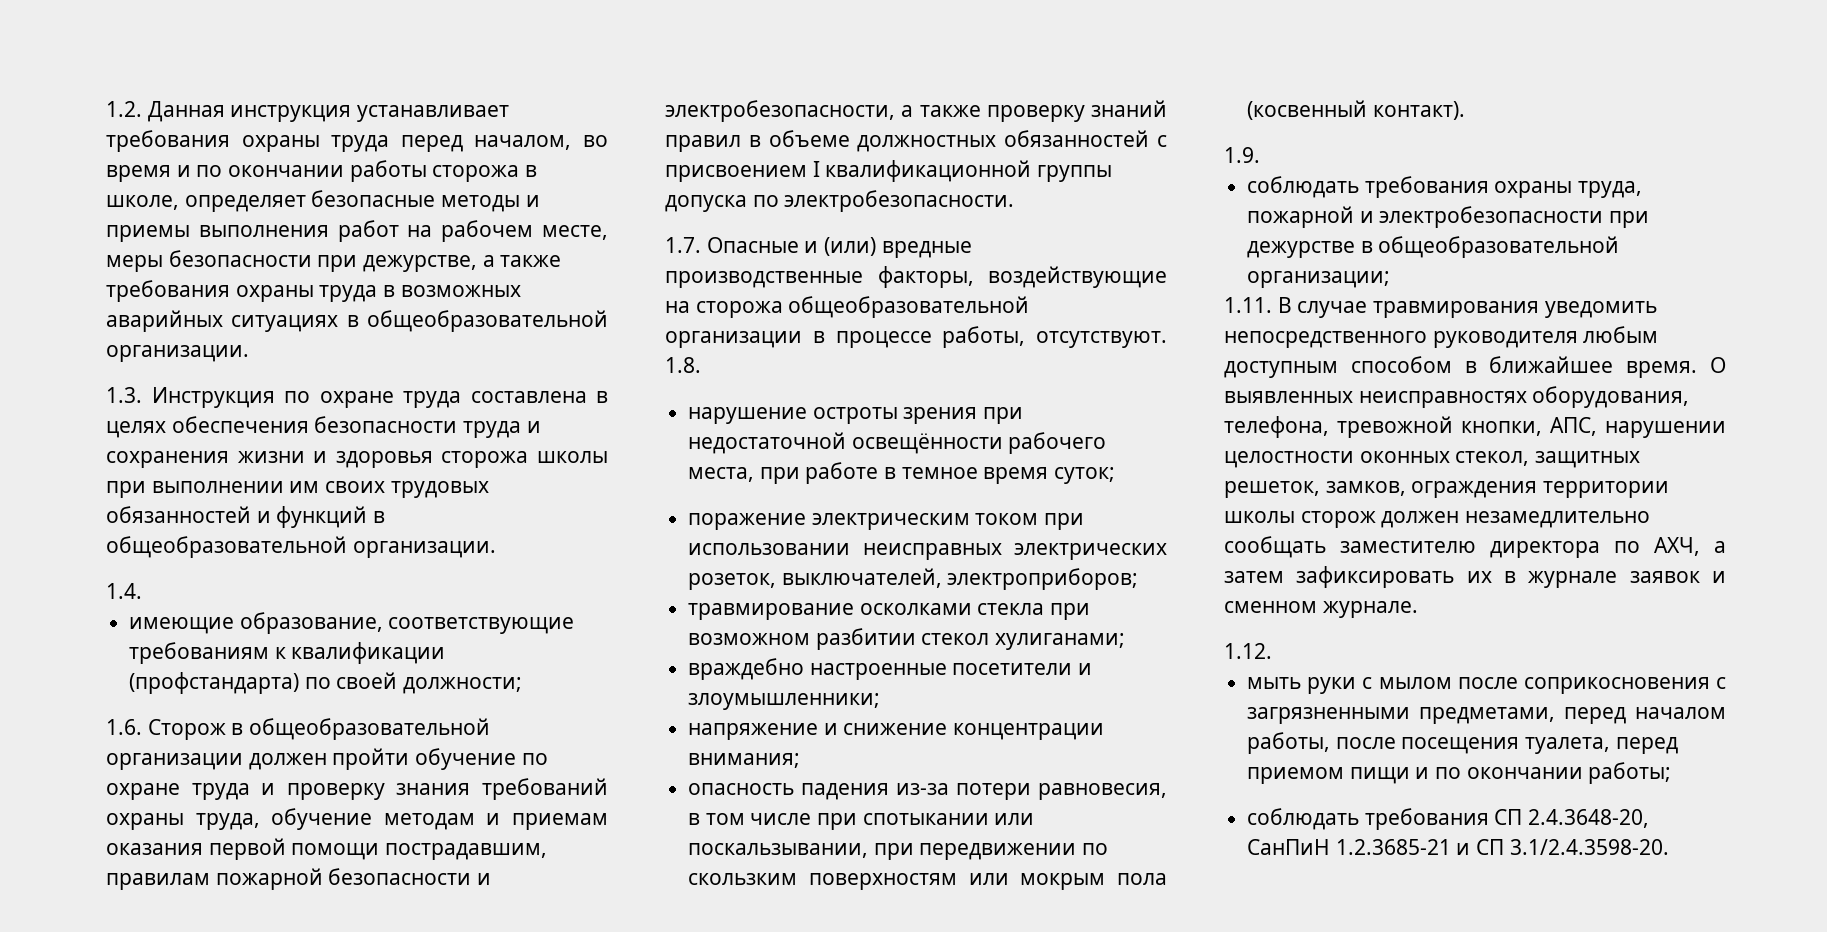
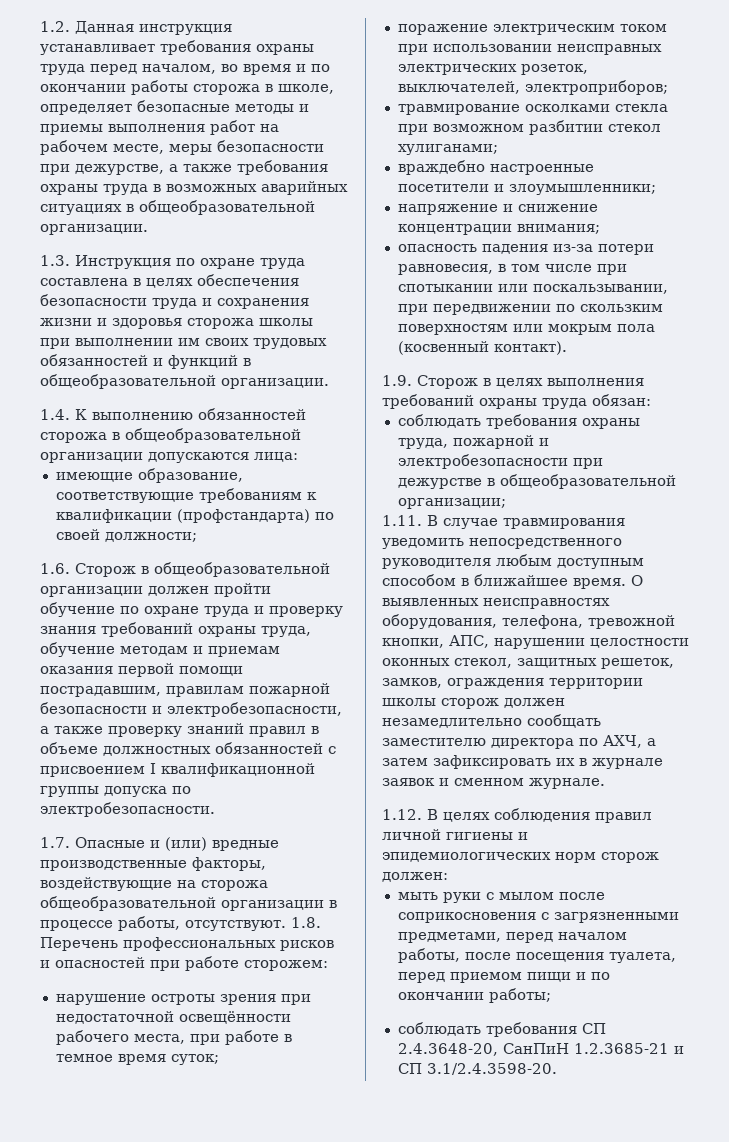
(142, 591) none -> [75,408,306,420] [40,428,301,443] [40,452,298,463] К выполнению обязанностей сторожа в общеобразовательной организации допускаются лица:
(701, 365) none -> [40,937,334,951] [40,956,328,971] Перечень профессиональных рисков и опасностей при работе сторожем:
(1260, 155) none -> [417,375,644,389] [382,394,651,409] Сторож в целях выполнения требований охраны труда обязан:
(1272, 651) none -> [427,808,652,823] [382,829,528,840] [382,852,659,863] [382,872,448,882] В целях соблюдения правил личной гигиены и эпидемиологических норм сторож должен:

